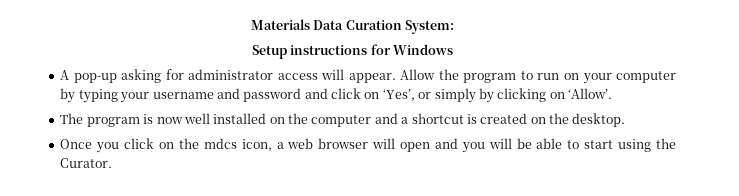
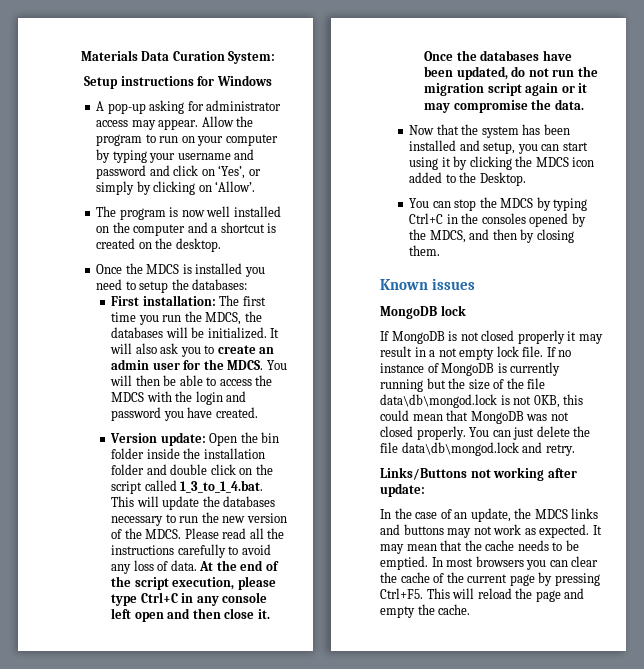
[321,69,345,80] will -> [131,120,156,130] may
[96,138,677,153] [60,158,113,168] you click on the mdcs icon, a web browser will open and you will be able to start using the Curator. -> [125,263,265,277] [96,279,248,293] [111,295,266,306] [111,311,262,325] [111,327,280,339] [110,343,275,357] [111,359,287,370] [110,375,273,386] [111,391,247,405] [111,407,258,421] [110,432,280,446] [111,448,265,459] [111,464,273,475] [111,480,264,494] [111,496,276,510] [111,512,287,526] [111,528,285,539] [111,544,271,558] [111,560,279,574] [111,576,276,590] [111,592,268,606] [111,608,270,622] [424,50,572,61] [424,66,598,80] [424,83,588,96] [424,99,584,113] [409,124,570,138] [409,140,588,154] [409,156,595,170] [409,172,526,186] [409,197,588,211] [409,213,586,227] [409,229,574,243] [409,245,441,256] [380,278,476,290] [380,305,466,319] [380,330,603,344] [380,346,572,360] [380,362,561,376] [380,378,546,392] [380,394,584,408] [380,410,569,424] [380,426,591,440] [380,442,575,456] [380,467,577,481] [380,483,425,497] [380,508,599,522] [380,524,602,538] [380,540,579,554] [380,556,599,570] [380,572,600,586] [380,588,585,602] [380,604,471,618] the MDCS is installed you need to setup the databases: // First installation: The first time you run the MDCS, the databases will be initialized. It will also ask you to create an admin user for the MDCS. You will then be able to access the MDCS with the login and password you have created. // Version update: Open the bin folder inside the installation folder and double click on the script called 1_3_to_1_4.bat. This will update the databases necessary to run the new version of the MDCS. Please read all the instructions carefully to avoid any loss of data. At the end of the script execution, please type Ctrl+C in any console left open and then close it. Once the databases have been updated, do not run the migration script again or it may compromise the data. // Now that the system has been installed and setup, you can start using it by clicking the MDCS icon added to the Desktop. // You can stop the MDCS by typing Ctrl+C in the consoles opened by the MDCS, and then by closing them. // Known issues // MongoDB lock // If MongoDB is not closed properly it may result in a not empty lock file. If no instance of MongoDB is currently running but the size of the file data\db\mongod.lock is not 0KB, this could mean that MongoDB was not closed properly. You can just delete the file data\db\mongod.lock and retry. // Links/Buttons not working after update: // In the case of an update, the MDCS links and buttons may not work as expected. It may mean that the cache needs to be emptied. In most browsers you can clear the cache of the current page by pressing Ctrl+F5. This will reload the page and empty the cache.

